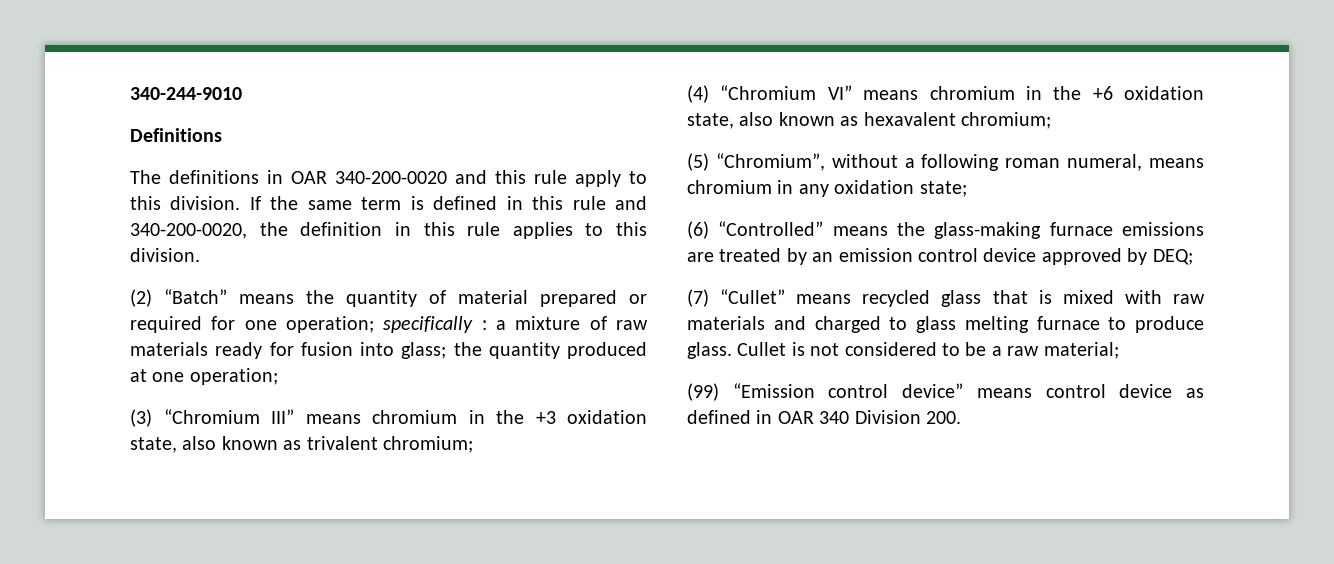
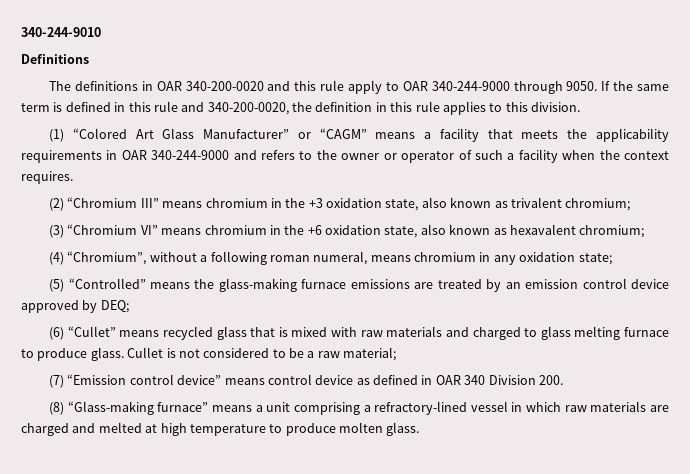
[130,196,241,210] this division. -> [402,81,598,94] OAR 340-244-9000 through 9050.
[130,289,647,307] [130,316,648,333] [130,342,647,359] [130,368,278,385] [130,409,152,427] (2) “Batch” means the quantity of material prepared or required for one operation; specifically : a mixture of raw materials ready for fusion into glass; the quantity produced at one operation; // (3) -> [49,128,670,142] [21,149,670,163] [21,171,73,184] [49,198,65,211] (1) “Colored Art Glass Manufacturer” or “CAGM” means a facility that meets the applicability requirements in OAR 340-244-9000 and refers to the owner or operator of such a facility when the context requires. // (2)
[687,85,709,103] (4) -> [49,225,65,238] (3)
[687,153,709,171] (5) -> [49,252,65,265] (4)
[687,221,709,239] (6) -> [49,279,65,292] (5)
[687,289,709,307] (7) -> [49,327,65,340] (6)
[687,383,719,401] (99) -> [49,375,65,388] (7)
(961, 417) none -> [49,401,669,415] [21,422,420,436] // (8) “Glass-making furnace” means a unit comprising a refractory-lined vessel in which raw materials are charged and melted at high temperature to produce molten glass.

